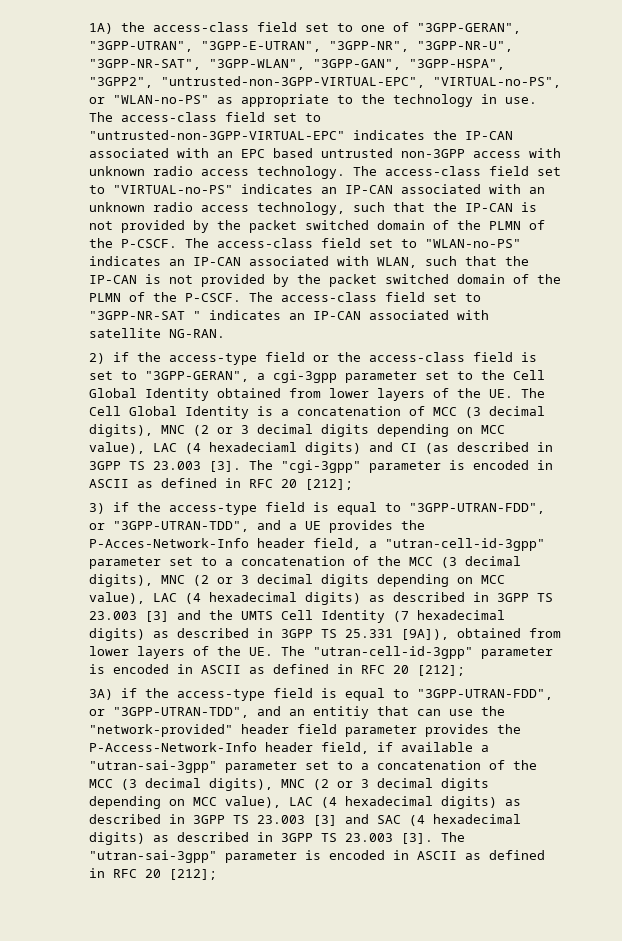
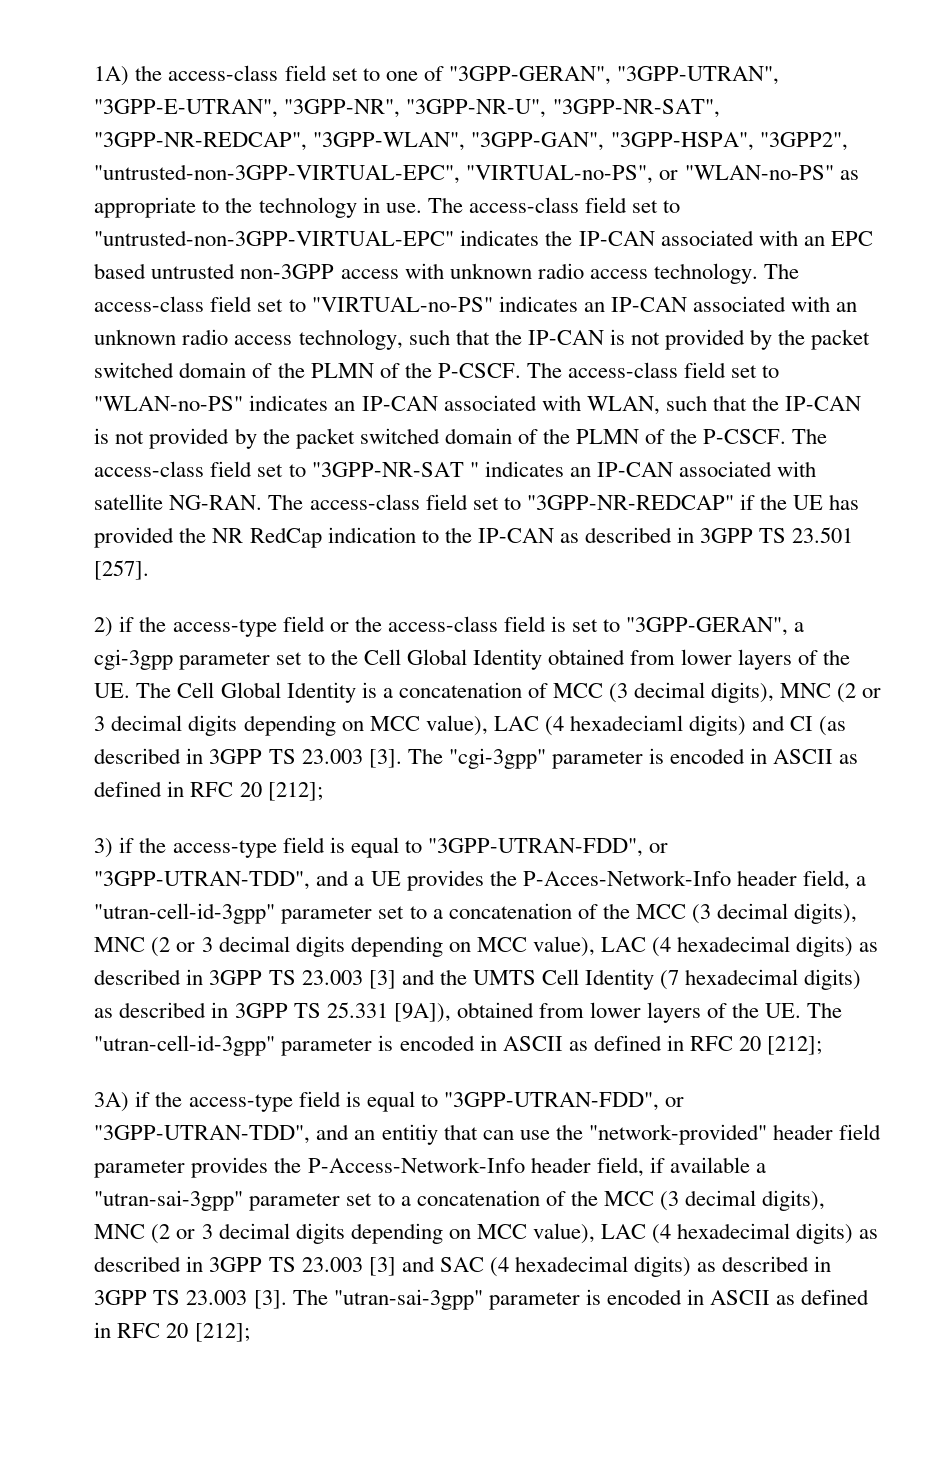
(201, 64) none -> [94,132,308,151] "3GPP-NR-REDCAP",
(225, 333) none -> [268,494,860,510] [94,527,854,548] [94,560,150,580] The access-class field set to "3GPP-NR-REDCAP" if the UE has provided the NR RedCap indication to the IP-CAN as described in 3GPP TS 23.501 [257].

